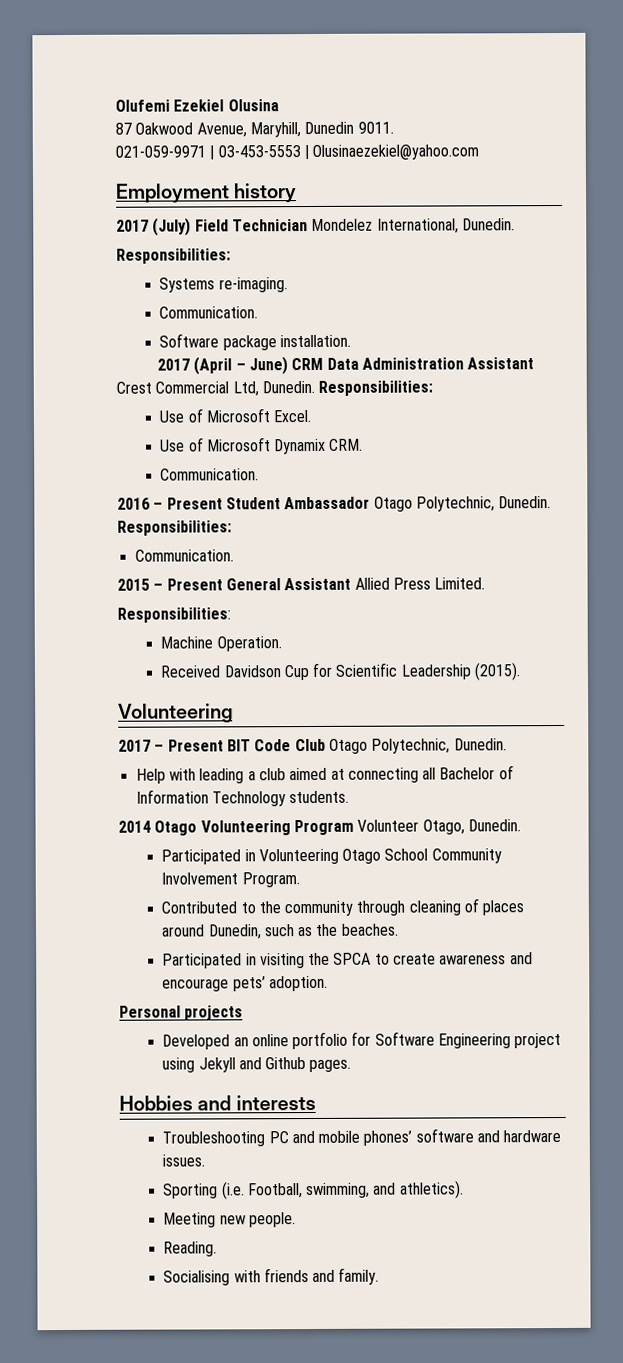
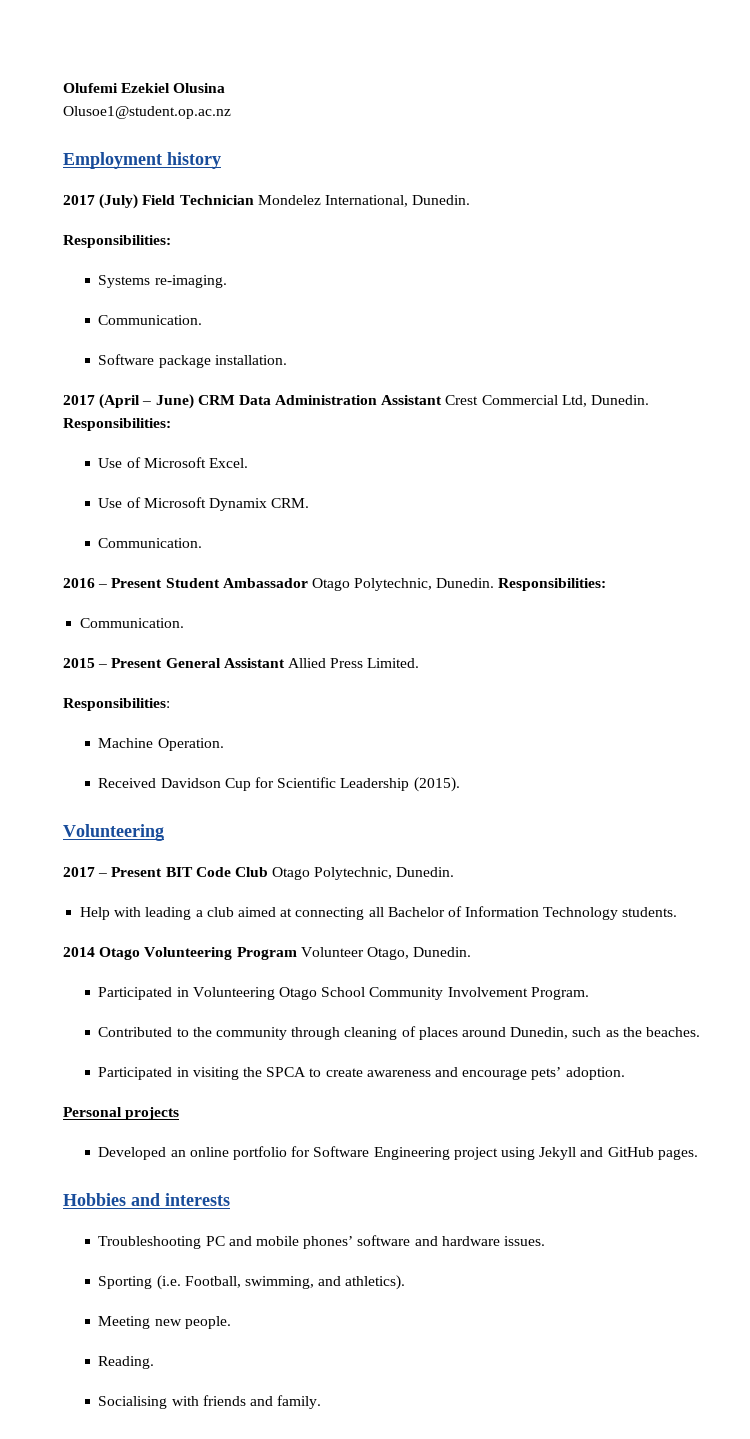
[115,121,394,138] [115,144,480,160] 87 Oakwood Avenue, Maryhill, Dunedin 9011. // 021-059-9971 | 03-453-5553 | Olusinaezekiel@yahoo.com -> [63,106,231,119] Olusoe1@student.op.ac.nz
[265,1057,307,1070] Github -> [607,1147,654,1157] GitHub

